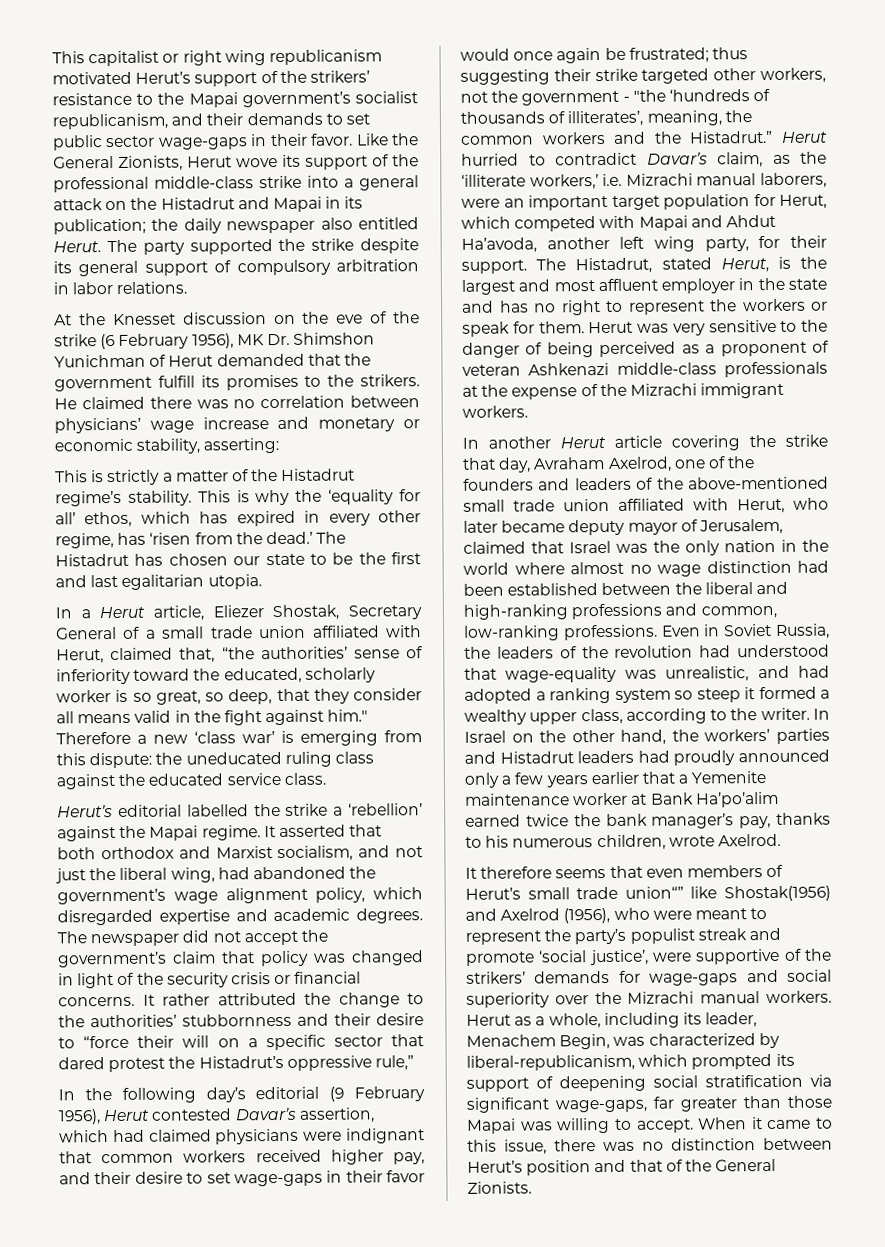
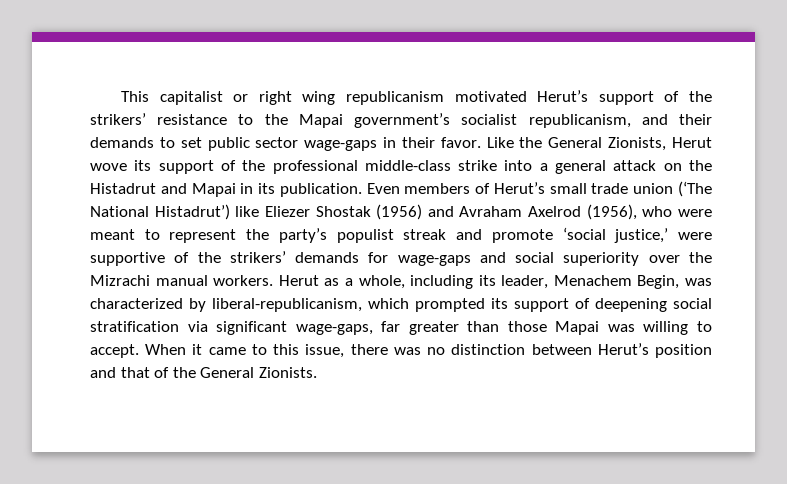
[53,217,419,235] [53,238,419,255] [53,259,419,277] [53,281,188,295] [54,311,420,326] [54,332,376,350] [54,353,371,368] [54,374,420,392] [54,395,420,410] [54,416,421,434] [54,437,280,454] [55,468,356,486] [55,489,421,507] [55,510,421,528] [55,531,347,549] [55,552,421,567] [55,574,262,590] [55,604,422,621] [56,625,422,640] [56,646,423,664] [56,667,376,685] [56,688,422,705] [56,709,369,726] [56,730,422,746] [56,751,374,769] [56,772,326,790] [57,803,423,818] [57,824,383,842] [57,845,423,862] [55,866,377,884] [57,887,423,905] [57,908,423,926] [57,929,328,947] [58,950,424,968] [58,971,362,989] [58,992,424,1008] [58,1013,424,1028] [58,1034,424,1051] [58,1055,414,1073] [58,1086,425,1103] [58,1107,375,1125] [59,1128,426,1145] [59,1149,425,1165] [59,1170,425,1187] [460,47,748,64] [460,67,826,85] [460,88,771,106] [460,110,752,127] [461,130,828,145] [461,151,827,168] [461,172,827,190] [461,193,827,211] [461,214,776,232] [461,235,827,253] [461,256,827,274] [461,277,827,295] [462,298,828,316] [462,319,828,337] [462,340,829,358] [462,361,828,378] [462,382,785,400] [462,405,528,418] [462,434,828,451] [462,456,756,473] [463,476,829,491] [463,497,829,514] [463,518,783,536] [463,539,829,556] [463,560,829,577] [463,581,788,596] [463,603,777,620] [464,623,830,641] [464,644,830,659] [464,665,830,683] [464,686,830,704] [464,707,830,725] [464,728,830,745] [464,749,830,766] [464,771,767,788] [465,791,779,808] [465,812,831,829] [465,833,781,851] [465,865,684,879] publication; the daily newspaper also entitled Herut. The party supported the strike despite its general support of compulsory arbitration in labor relations. // At the Knesset discussion on the eve of the strike (6 February 1956), MK Dr. Shimshon Yunichman of Herut demanded that the government fulfill its promises to the strikers. He claimed there was no correlation between physicians’ wage increase and monetary or economic stability, asserting: // This is strictly a matter of the Histadrut regime’s stability. This is why the ‘equality for all’ ethos, which has expired in every other regime, has ‘risen from the dead.’ The Histadrut has chosen our state to be the first and last egalitarian utopia. // In a Herut article, Eliezer Shostak, Secretary General of a small trade union affiliated with Herut, claimed that, “the authorities’ sense of inferiority toward the educated, scholarly worker is so great, so deep, that they consider all means valid in the fight against him." Therefore a new ‘class war’ is emerging from this dispute: the uneducated ruling class against the educated service class. // Herut’s editorial labelled the strike a ‘rebellion’ against the Mapai regime. It asserted that both orthodox and Marxist socialism, and not just the liberal wing, had abandoned the government’s wage alignment policy, which disregarded expertise and academic degrees. The newspaper did not accept the government’s claim that policy was changed in light of the security crisis or financial concerns. It rather attributed the change to the authorities’ stubbornness and their desire to “force their will on a specific sector that dared protest the Histadrut’s oppressive rule,” // In the following day’s editorial (9 February 1956), Herut contested Davar’s assertion, which had claimed physicians were indignant that common workers received higher pay, and their desire to set wage-gaps in their favor would once again be frustrated; thus suggesting their strike targeted other workers, not the government - "the ‘hundreds of thousands of illiterates’, meaning, the common workers and the Histadrut.” Herut hurried to contradict Davar’s claim, as the ‘illiterate workers,’ i.e. Mizrachi manual laborers, were an important target population for Herut, which competed with Mapai and Ahdut Ha’avoda, another left wing party, for their support. The Histadrut, stated Herut, is the largest and most affluent employer in the state and has no right to represent the workers or speak for them. Herut was very sensitive to the danger of being perceived as a proponent of veteran Ashkenazi middle-class professionals at the expense of the Mizrachi immigrant workers. // In another Herut article covering the strike that day, Avraham Axelrod, one of the founders and leaders of the above-mentioned small trade union affiliated with Herut, who later became deputy mayor of Jerusalem, claimed that Israel was the only nation in the world where almost no wage distinction had been established between the liberal and high-ranking professions and common, low-ranking professions. Even in Soviet Russia, the leaders of the revolution had understood that wage-equality was unrealistic, and had adopted a ranking system so steep it formed a wealthy upper class, according to the writer. In Israel on the other hand, the workers’ parties and Histadrut leaders had proudly announced only a few years earlier that a Yemenite maintenance worker at Bank Ha’po’alim earned twice the bank manager’s pay, thanks to his numerous children, wrote Axelrod. // It therefore seems that even -> [279,183,400,197] publication. Even
[624,885,831,902] [465,908,497,921] union“” like Shostak(1956) and -> [633,181,712,197] [90,204,523,220] union (‘The National Histadrut’) like Eliezer Shostak (1956) and Avraham
[588,949,649,966] justice’, -> [614,228,669,243] justice,’

